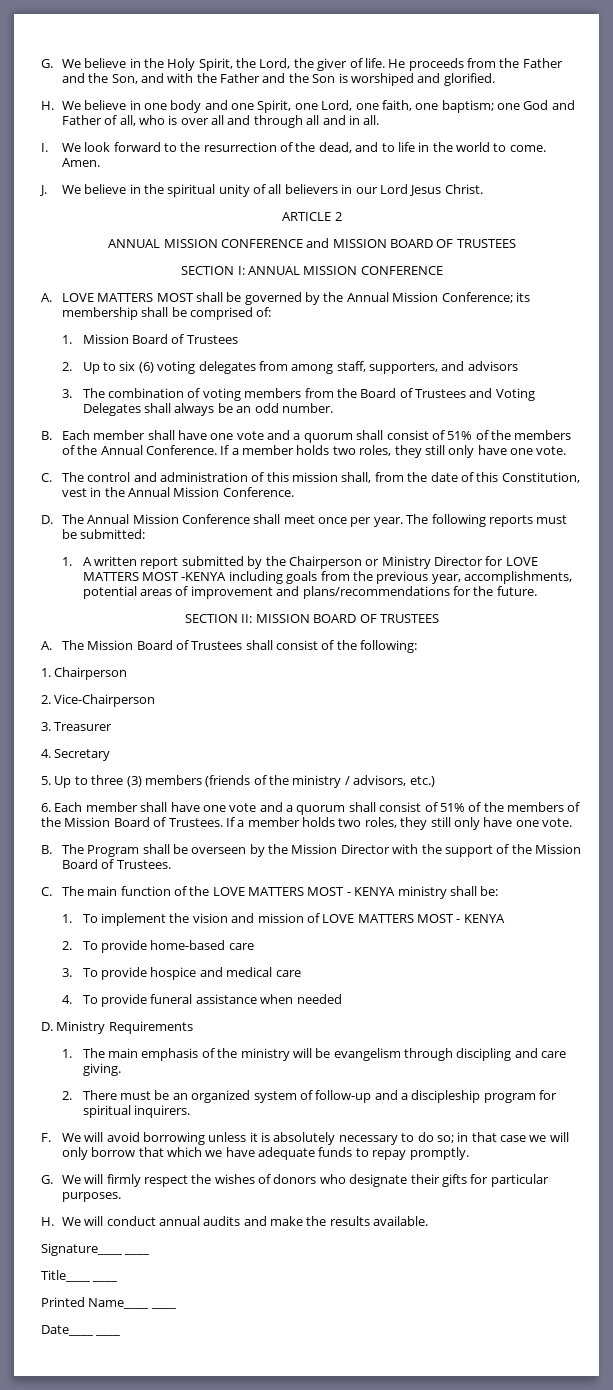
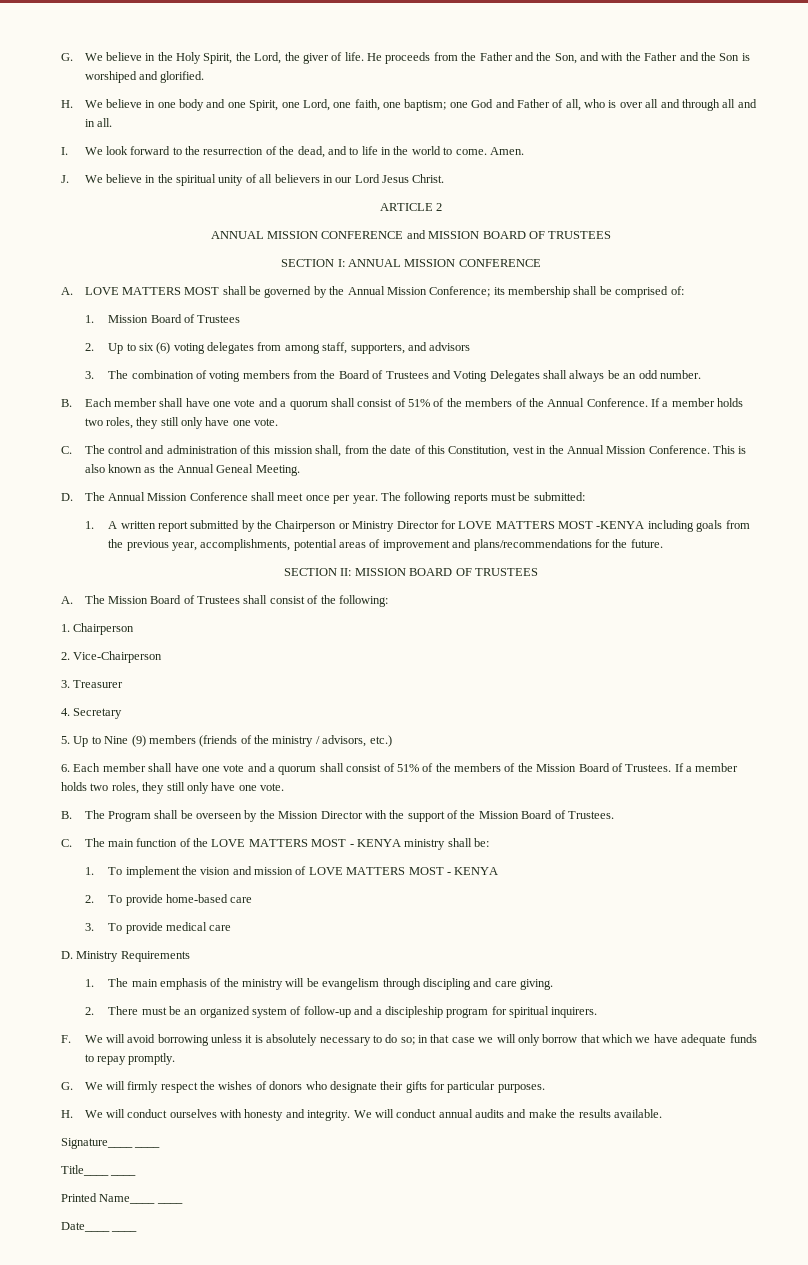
(294, 492) none -> [713,445,747,454] [84,464,300,476] This is also known as the Annual Geneal Meeting.
[91,775,142,787] three (3) -> [104,735,146,747] Nine (9)
[150,967,223,980] hospice and -> (163, 928) none
[61,994,342,1007] // 4. To provide funeral assistance when needed -> (232, 928) none
(156, 1221) none -> [169,1109,437,1121] ourselves with honesty and integrity. We will conduct

